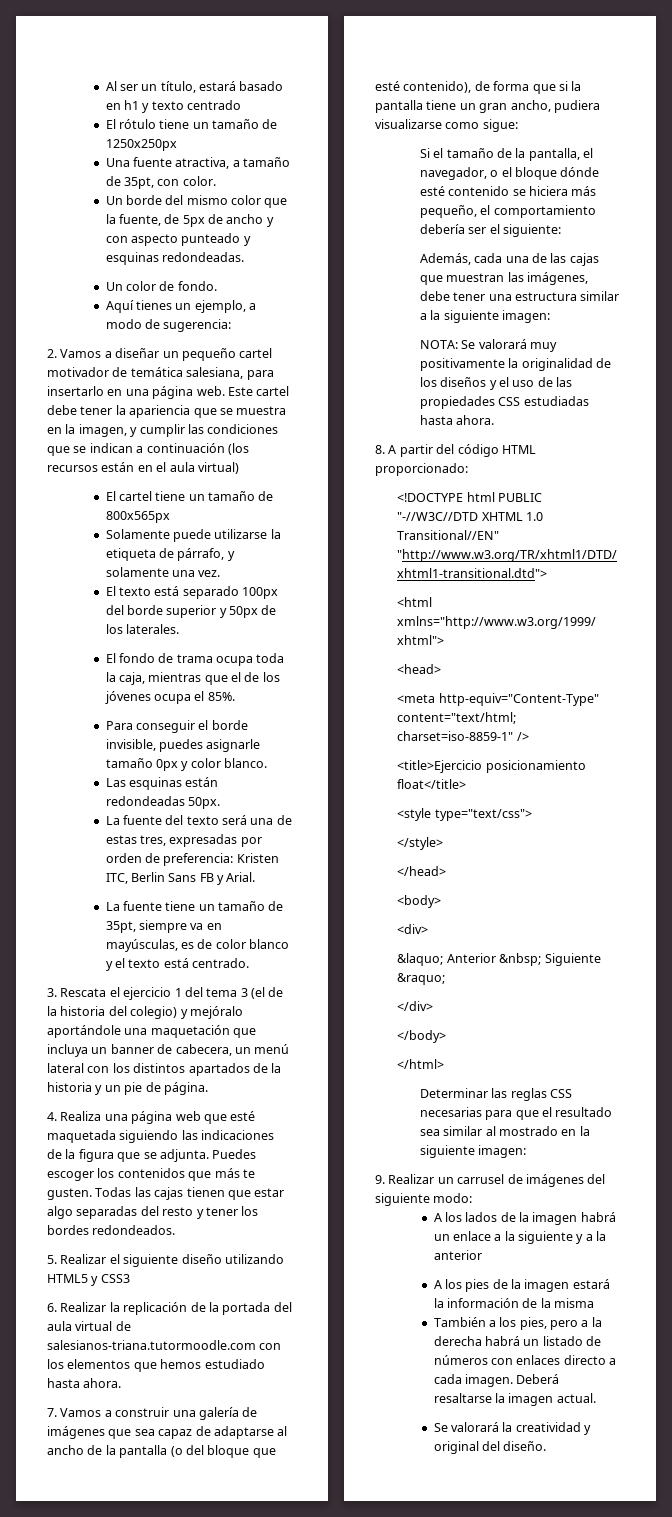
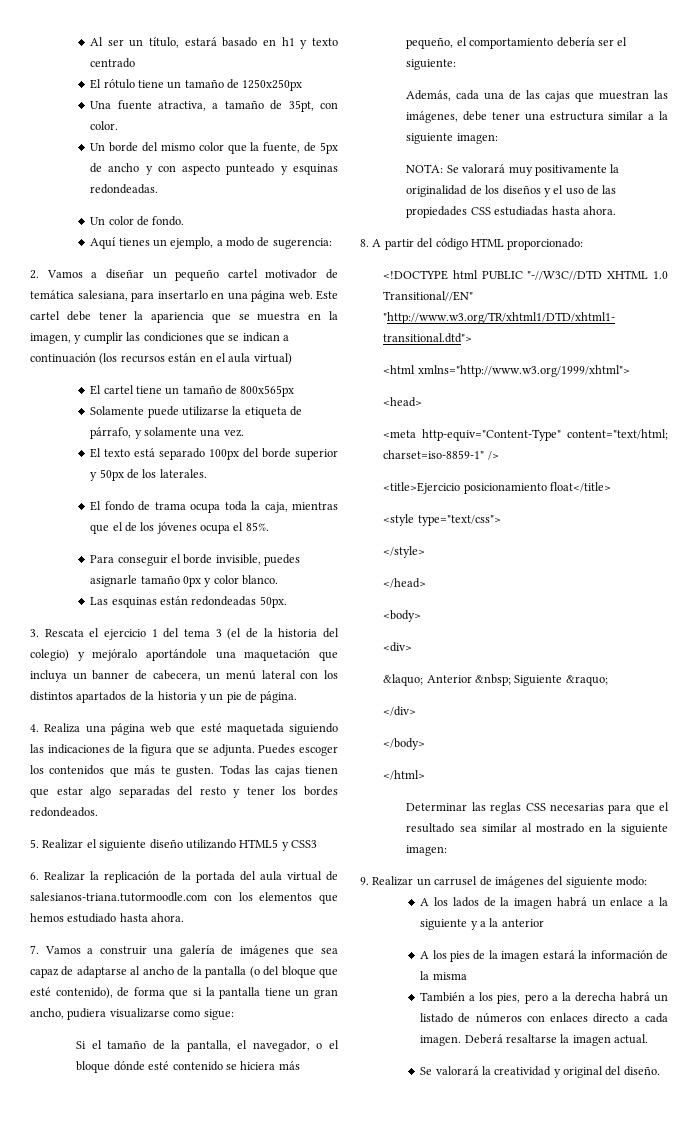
[105,815,292,825] [105,834,262,847] [105,853,279,866] [105,872,256,885] [105,901,284,911] [105,920,222,933] [105,939,289,952] [105,958,249,971] // La fuente del texto será una de estas tres, expresadas por orden de preferencia: Kristen ITC, Berlin Sans FB y Arial. // La fuente tiene un tamaño de 35pt, siempre va en mayúsculas, es de color blanco y el texto está centrado. -> (287, 602) none

